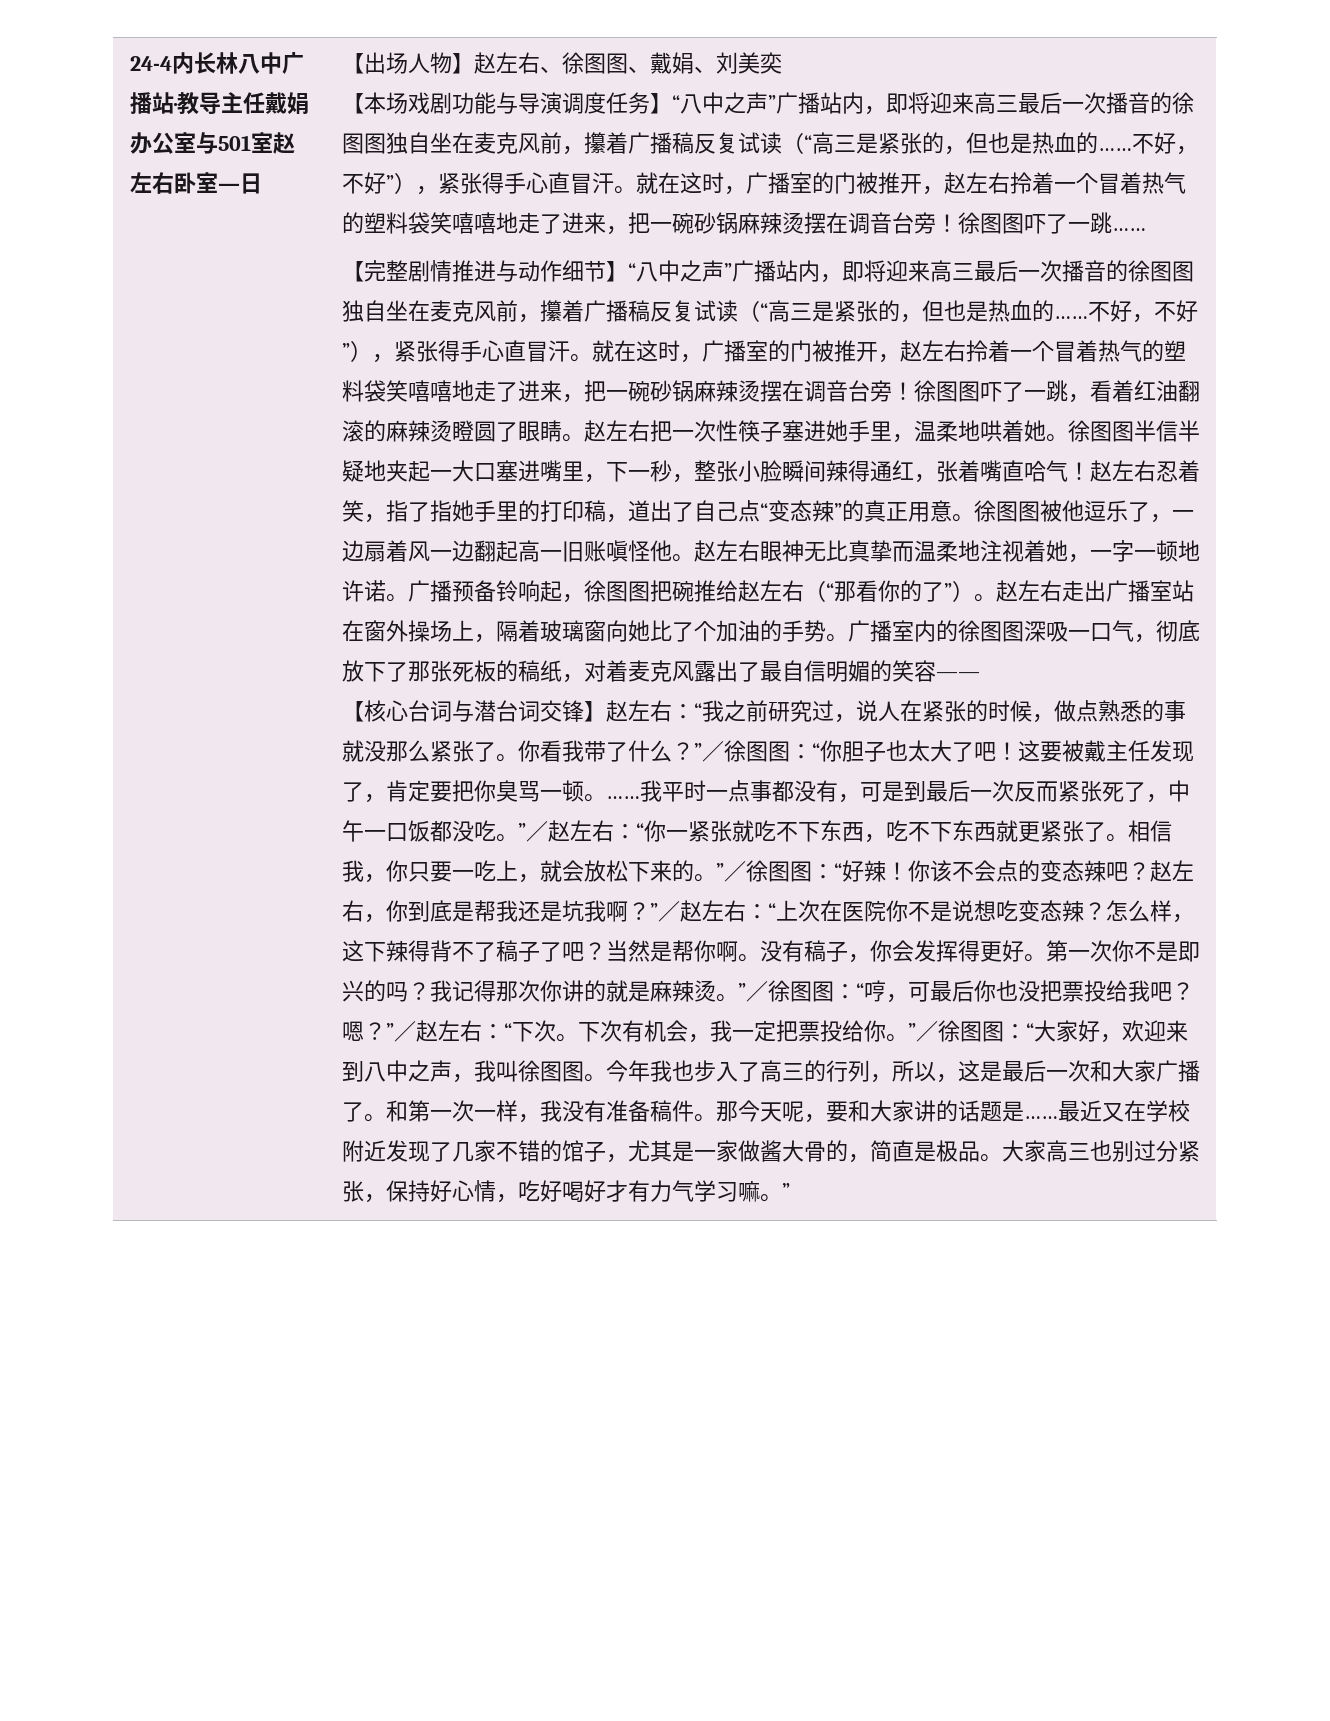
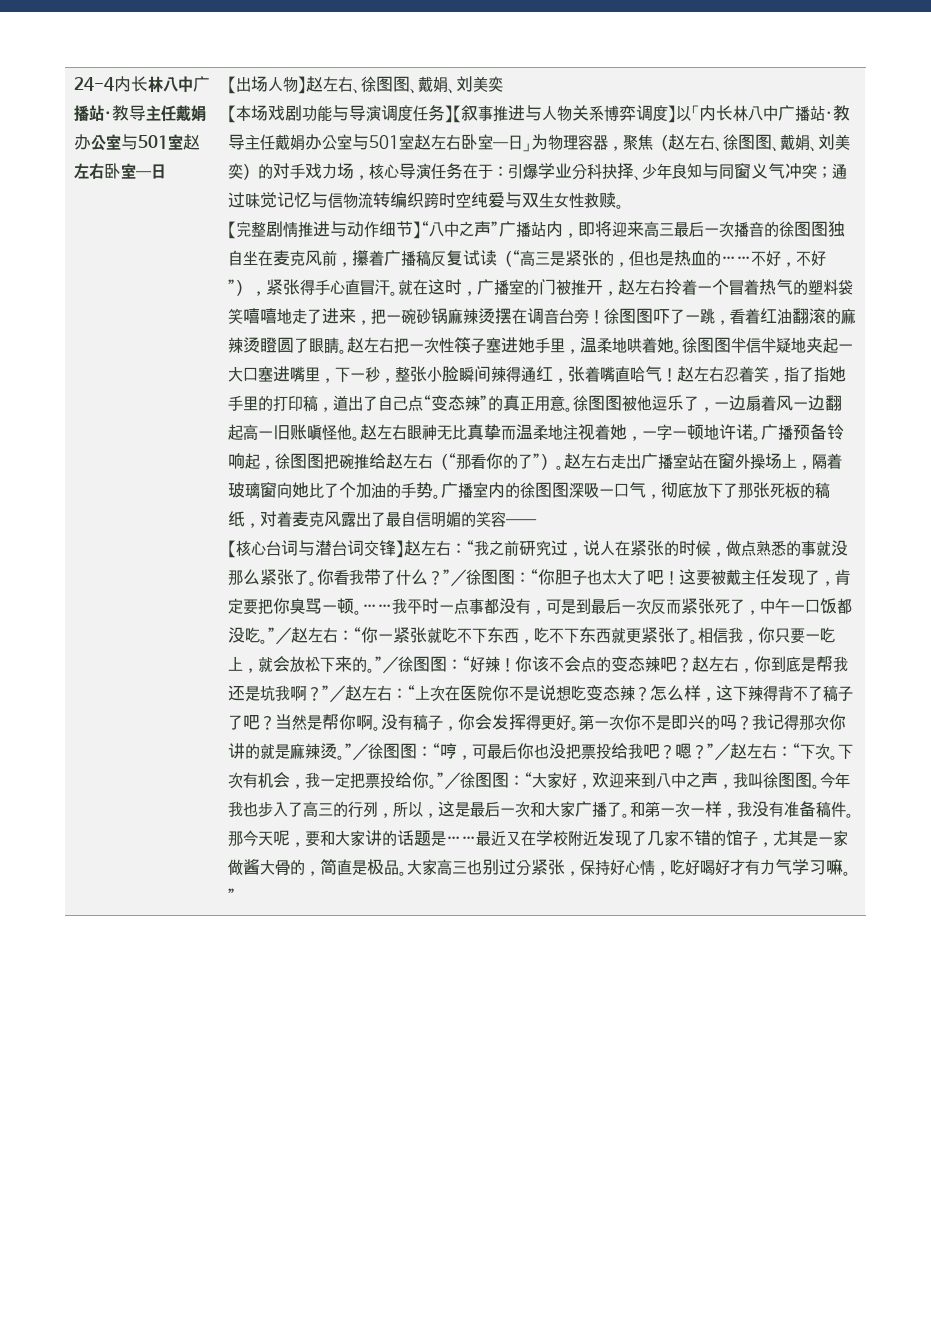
[671,92,1194,115] [341,132,1198,155] [341,172,1186,195] [341,212,1146,235] “八中之声”广播站内，即将迎来高三最后一次播音的徐图图独自坐在麦克风前，攥着广播稿反复试读（“高三是紧张的，但也是热血的……不好，不好”），紧张得手心直冒汗。就在这时，广播室的门被推开，赵左右拎着一个冒着热气的塑料袋笑嘻嘻地走了进来，把一碗砂锅麻辣烫摆在调音台旁！徐图图吓了一跳…… -> [453,105,851,123] [228,134,851,152] [228,163,848,181] [228,192,625,209] 【叙事推进与人物关系博弈调度】以「内长林八中广播站·教导主任戴娟办公室与501室赵左右卧室—日」为物理容器，聚焦（赵左右、徐图图、戴娟、刘美奕）的对手戏力场，核心导演任务在于：引爆学业分科抉择、少年良知与同窗义气冲突；通过味觉记忆与信物流转编织跨时空纯爱与双生女性救赎。

